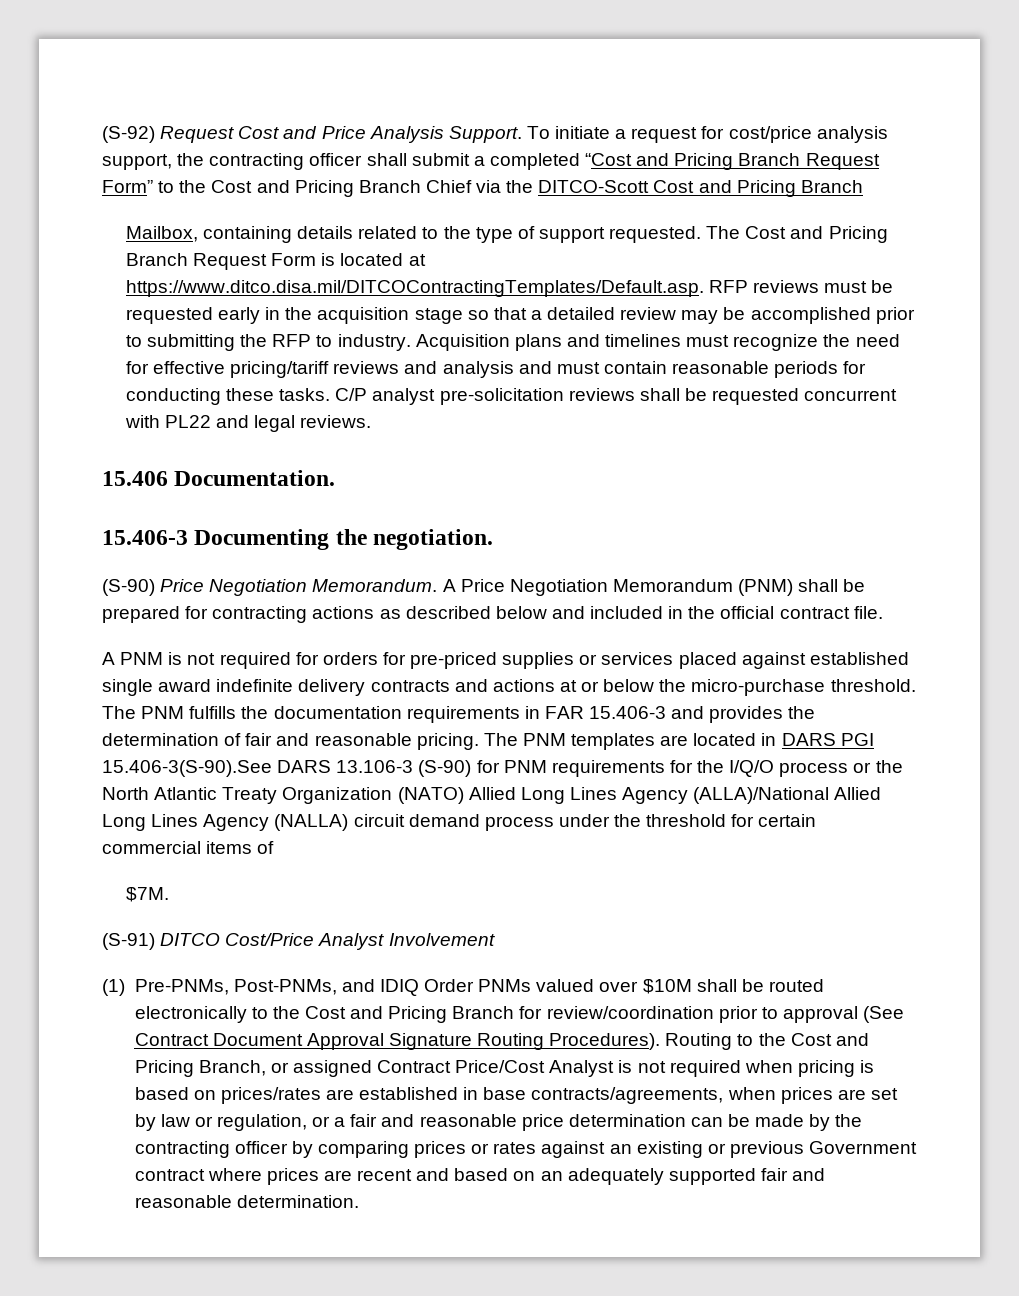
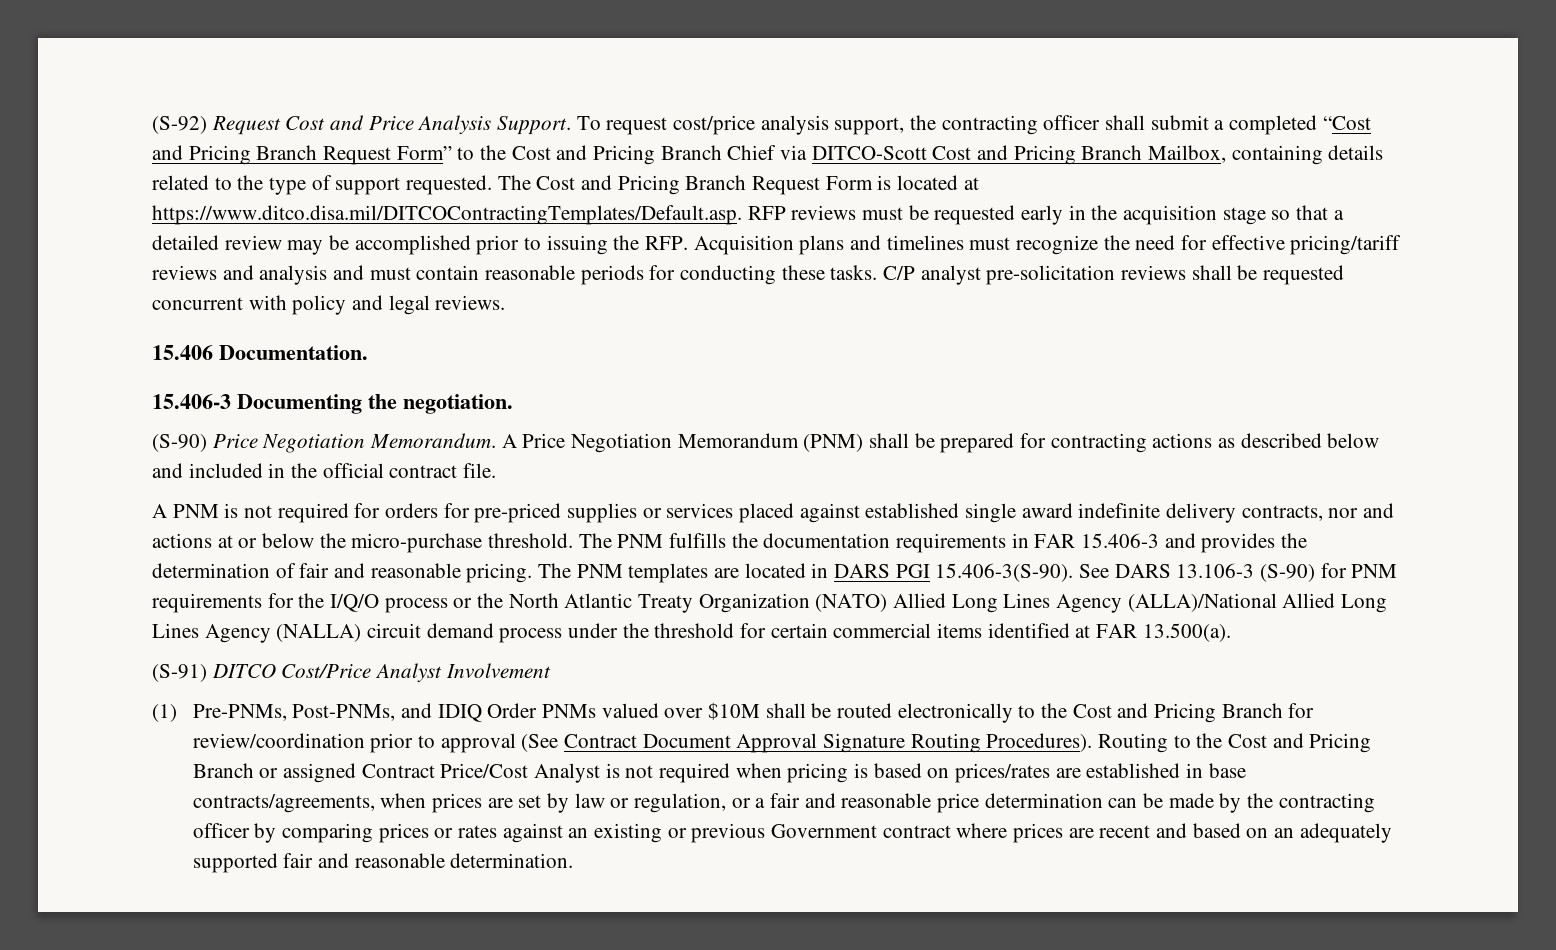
[555,126,725,143] initiate a request for -> [606,117,668,135] request
[506,180,534,193] the -> (808, 152) none
(863, 186) // -> (1143, 152) none
[147,334,411,351] submitting the RFP to industry. -> [546,235,689,255] issuing the RFP.
[165,415,212,428] PL22 -> [292,295,347,315] policy
[370,680,450,692] contracts -> [1241,505,1359,521] contracts, nor
[102,760,272,777] 15.406-3(S-90).See -> [935,563,1110,582] 15.406-3(S-90). See
[257,841,275,854] [125,887,169,902] of // $7M. -> [987,623,1231,642] identified at FAR 13.500(a).
[198,1060,266,1076] Branch, -> [192,763,254,778] Branch

